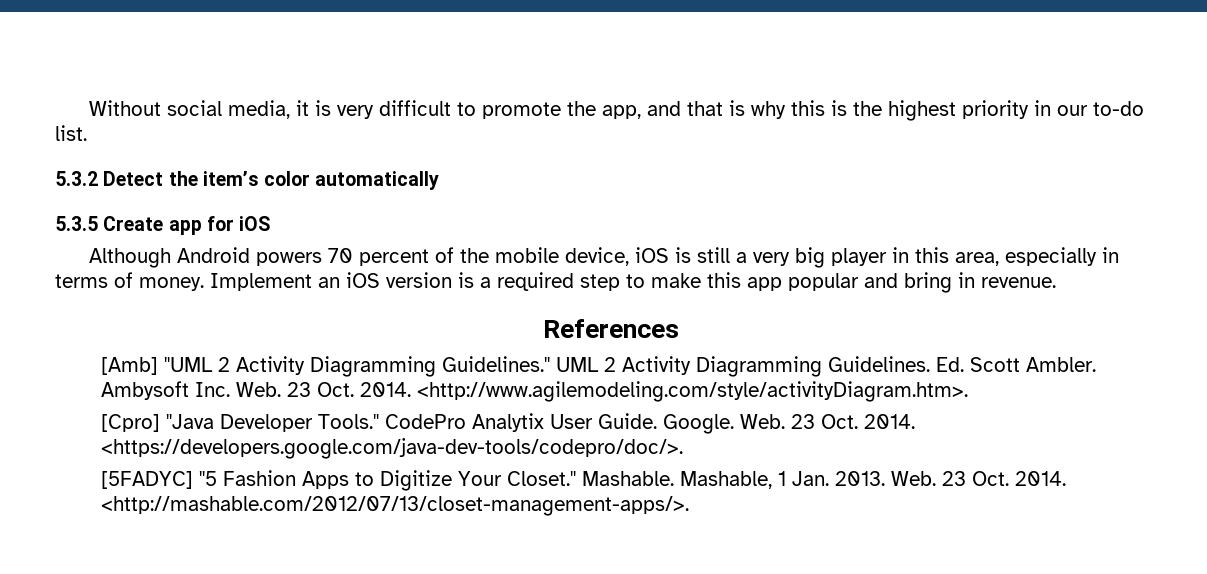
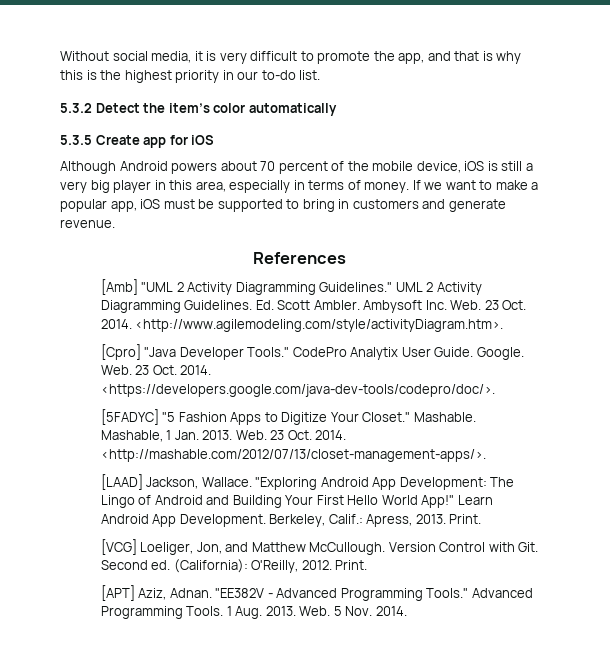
(322, 259) none -> [220,161,257,171] about
[210,272,975,293] Implement an iOS version is a required step to make this app popular and bring in -> [412,180,539,190] [60,199,506,212] If we want to make a popular app, iOS must be supported to bring in customers and generate
(690, 506) none -> [100,474,515,490] [100,495,493,508] [100,514,482,527] [100,539,539,555] [100,559,368,573] [100,585,533,601] [100,606,407,619] // [LAAD] Jackson, Wallace. "Exploring Android App Development: The Lingo of Android and Building Your First Hello World App!" Learn Android App Development. Berkeley, Calif.: Apress, 2013. Print. // [VCG] Loeliger, Jon, and Matthew McCullough. Version Control with Git. Second ed. (California): O'Reilly, 2012. Print. // [APT] Aziz, Adnan. "EE382V - Advanced Programming Tools." Advanced Programming Tools. 1 Aug. 2013. Web. 5 Nov. 2014.

